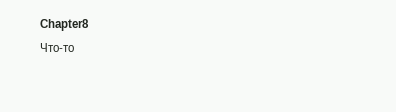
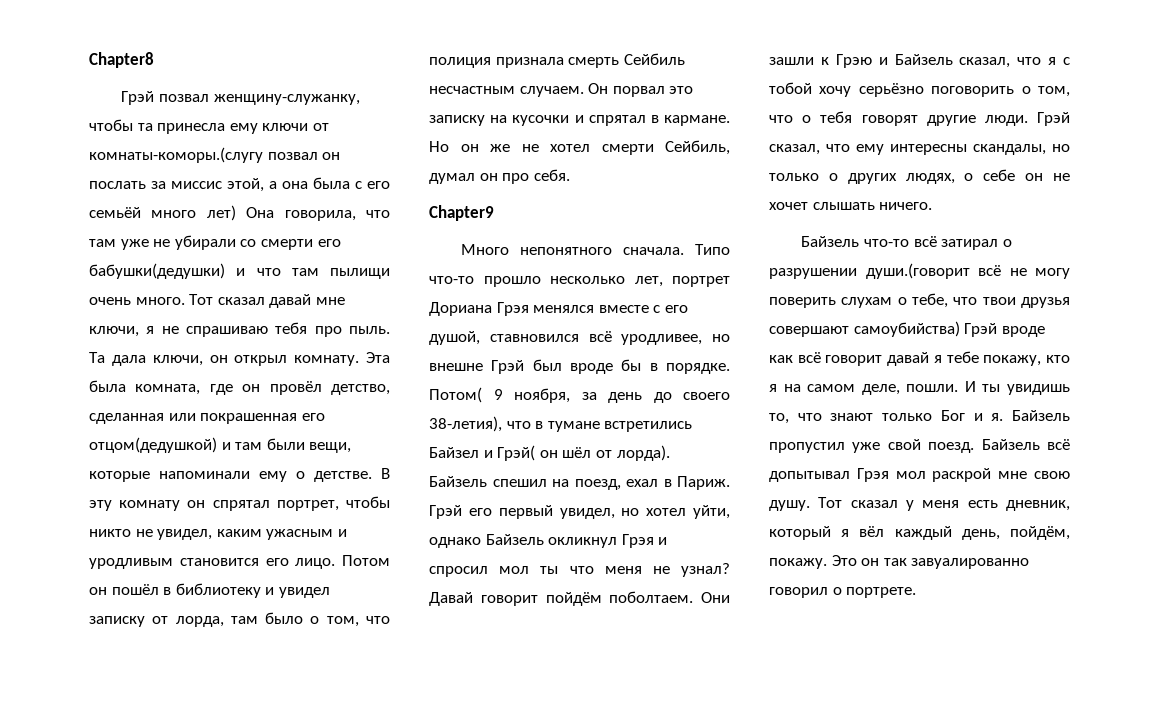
[40,43,74,52] Что-то -> [121,91,360,105] [89,119,329,134] [89,147,341,163] [89,177,390,192] [89,205,390,221] [89,235,341,250] [89,263,390,279] [89,294,345,308] [89,322,390,337] [89,352,390,366] [89,380,390,395] [89,413,325,424] [89,437,352,453] [89,468,390,482] [89,496,390,511] [89,529,347,540] [89,555,390,569] [89,583,330,598] [89,612,390,627] [429,53,685,68] [429,83,694,97] [429,115,730,126] [429,140,730,155] [429,169,570,184] [429,205,494,221] [461,244,730,255] [429,276,730,287] [429,302,688,316] [429,331,730,345] [429,359,730,374] [429,387,730,403] [429,416,693,432] [429,445,670,461] [429,476,730,490] [429,505,730,519] [429,534,668,548] [429,563,730,577] [429,591,730,606] [769,54,1070,68] [769,82,1070,97] [769,111,1070,126] [769,144,1070,155] [769,169,1070,184] [769,202,933,210] [801,236,1012,250] [769,263,1070,279] [769,293,1070,308] [769,321,1045,337] [769,351,1070,366] [769,381,1070,395] [769,410,1070,424] [769,439,1070,453] [769,468,1070,482] [769,497,1070,511] [769,526,1070,540] [769,555,1030,569] [769,587,917,598] Грэй позвал женщину-служанку, чтобы та принесла ему ключи от комнаты-коморы.(слугу позвал он послать за миссис этой, а она была с его семьёй много лет) Она говорила, что там уже не убирали со смерти его бабушки(дедушки) и что там пылищи очень много. Тот сказал давай мне ключи, я не спрашиваю тебя про пыль. Та дала ключи, он открыл комнату. Эта была комната, где он провёл детство, сделанная или покрашенная его отцом(дедушкой) и там были вещи, которые напоминали ему о детстве. В эту комнату он спрятал портрет, чтобы никто не увидел, каким ужасным и уродливым становится его лицо. Потом он пошёл в библиотеку и увидел записку от лорда, там было о том, что полиция признала смерть Сейбиль несчастным случаем. Он порвал это записку на кусочки и спрятал в кармане. Но он же не хотел смерти Сейбиль, думал он про себя. // Chapter9 // Много непонятного сначала. Типо что-то прошло несколько лет, портрет Дориана Грэя менялся вместе с его душой, ставновился всё уродливее, но внешне Грэй был вроде бы в порядке. Потом( 9 ноября, за день до своего 38-летия), что в тумане встретились Байзел и Грэй( он шёл от лорда). Байзель спешил на поезд, ехал в Париж. Грэй его первый увидел, но хотел уйти, однако Байзель окликнул Грэя и спросил мол ты что меня не узнал? Давай говорит пойдём поболтаем. Они зашли к Грэю и Байзель сказал, что я с тобой хочу серьёзно поговорить о том, что о тебя говорят другие люди. Грэй сказал, что ему интересны скандалы, но только о других людях, о себе он не хочет слышать ничего. // Байзель что-то всё затирал о разрушении души.(говорит всё не могу поверить слухам о тебе, что твои друзья совершают самоубийства) Грэй вроде как всё говорит давай я тебе покажу, кто я на самом деле, пошли. И ты увидишь то, что знают только Бог и я. Байзель пропустил уже свой поезд. Байзель всё допытывал Грэя мол раскрой мне свою душу. Тот сказал у меня есть дневник, который я вёл каждый день, пойдём, покажу. Это он так завуалированно говорил о портрете.

